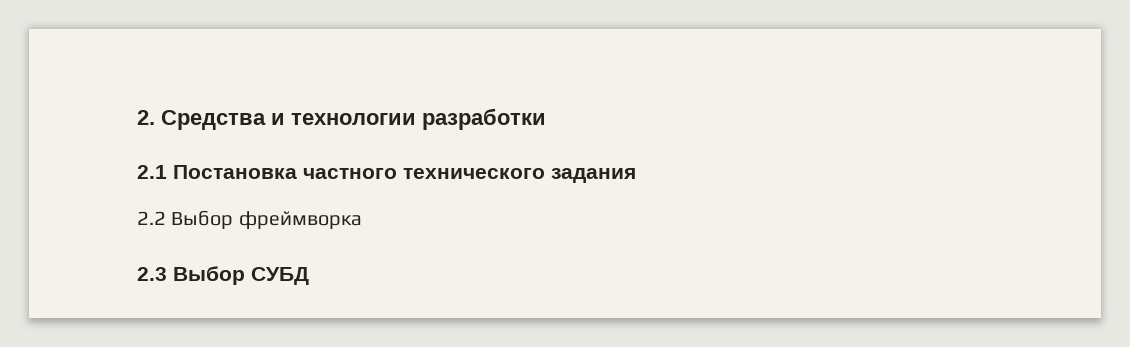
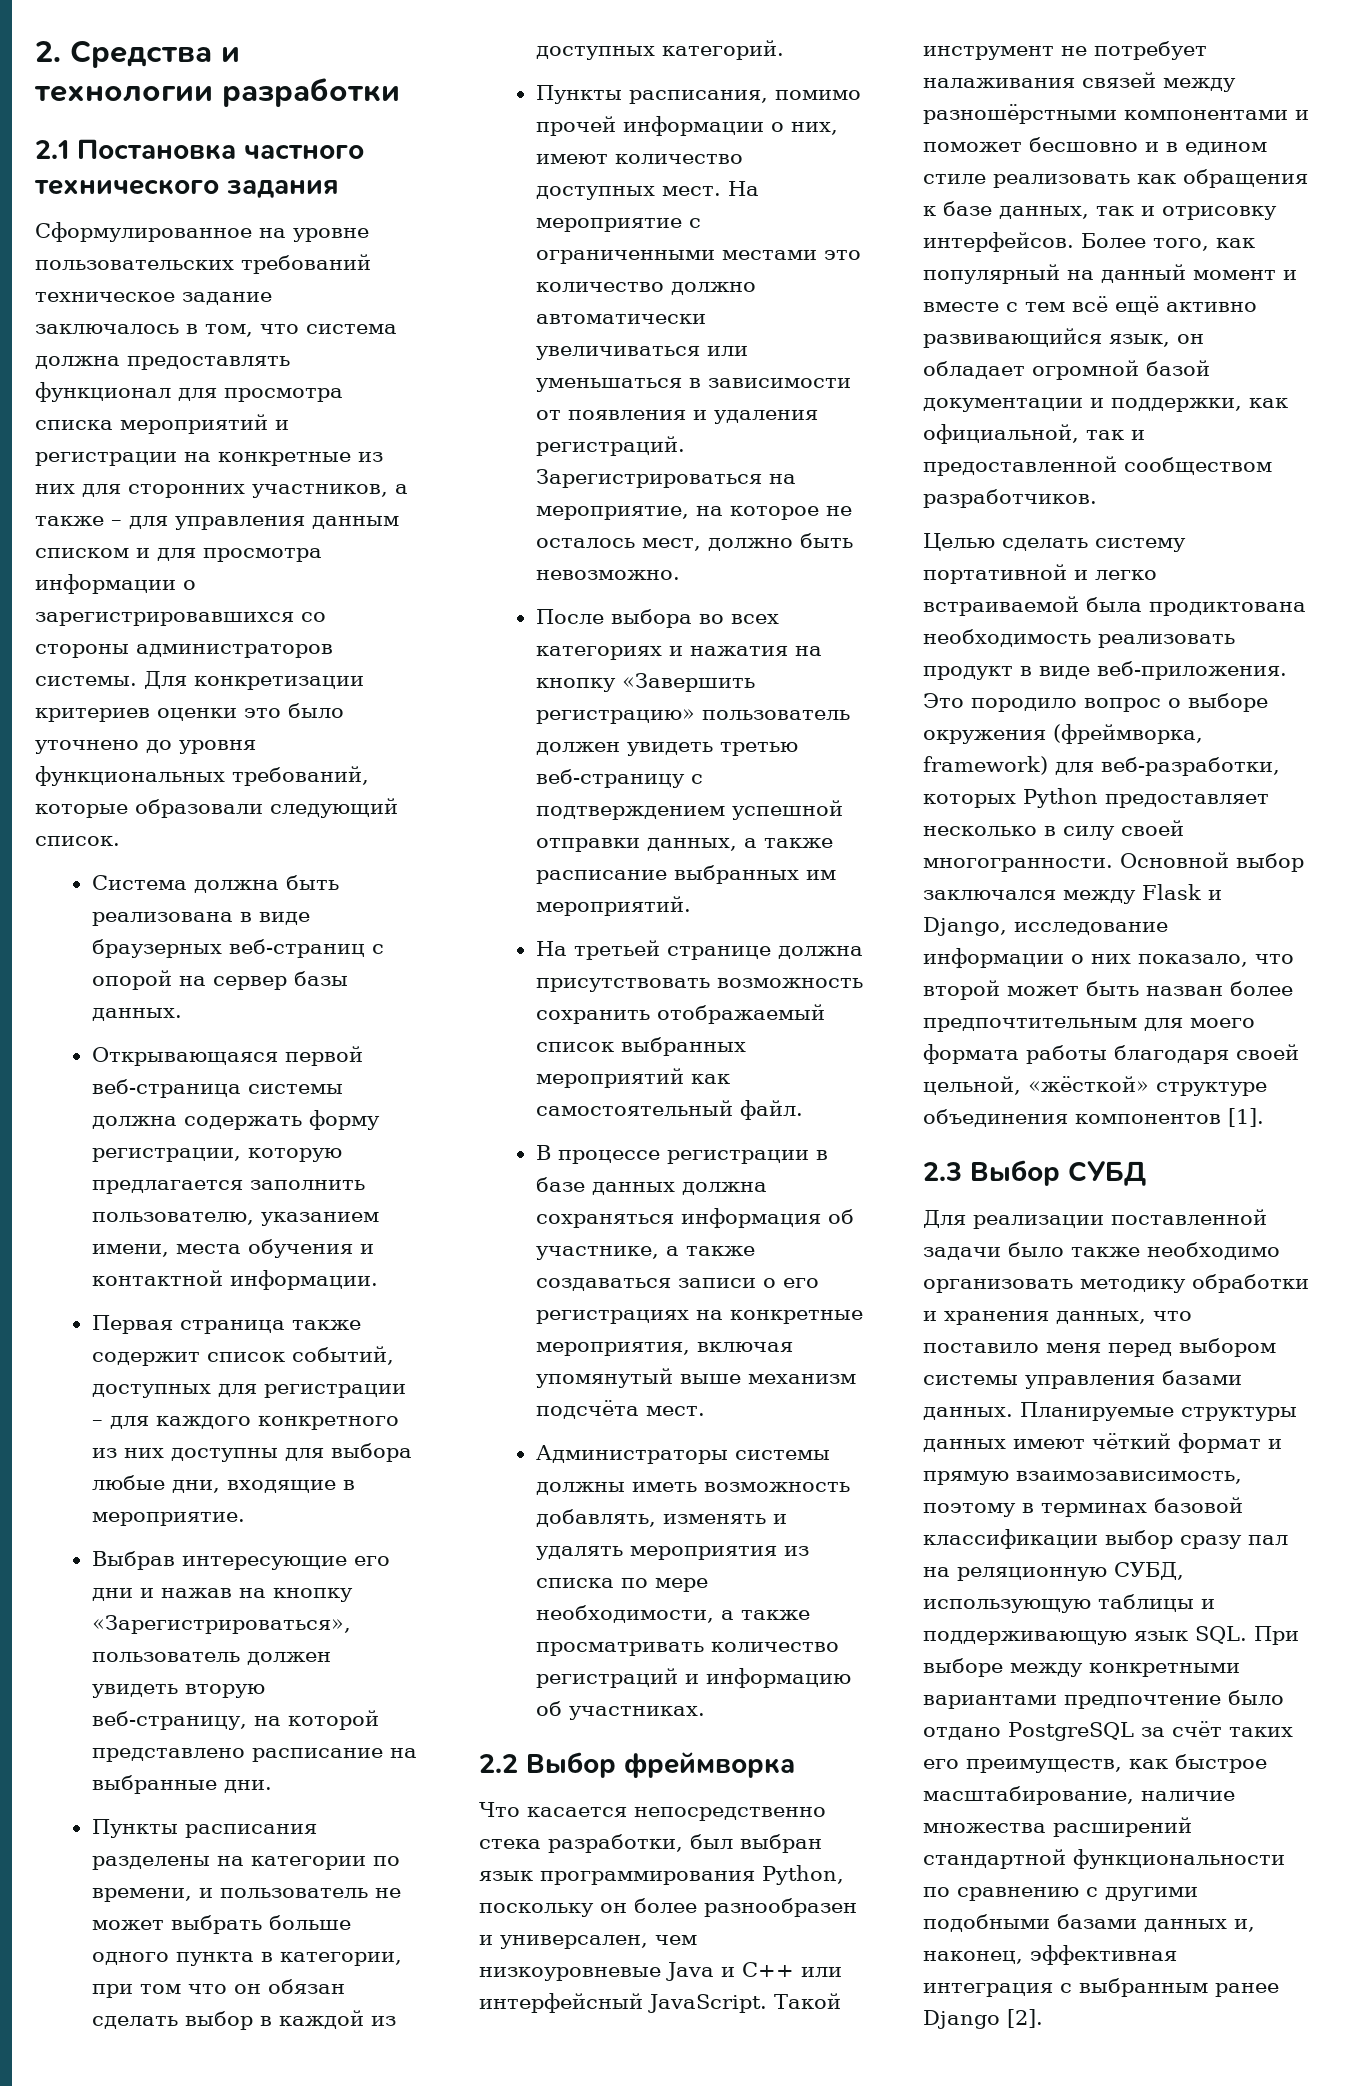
[137,210,362,229] [137,266,309,285] 2.2 Выбор фреймворка // 2.3 Выбор СУБД -> [35,222,369,242] [35,254,371,274] [35,292,272,305] [35,324,397,337] [35,356,290,370] [35,382,343,402] [35,414,289,434] [35,452,383,466] [35,484,408,498] [35,516,399,530] [35,548,322,562] [35,574,196,594] [35,612,326,626] [35,644,333,658] [35,671,364,690] [35,703,344,722] [35,740,256,754] [35,766,369,786] [35,798,398,818] [35,836,120,846] [91,875,339,893] [91,912,310,926] [91,939,384,958] [91,970,348,990] [91,1008,182,1021] [91,1046,363,1066] [91,1079,343,1098] [91,1110,380,1130] [91,1148,342,1162] [91,1180,365,1194] [91,1212,379,1226] [91,1239,374,1258] [91,1270,378,1290] [91,1315,361,1334] [91,1346,394,1366] [91,1384,406,1398] [91,1416,399,1430] [91,1443,412,1462] [91,1475,355,1493] [91,1512,245,1526] [91,1551,390,1570] [91,1588,353,1602] [91,1615,351,1634] [91,1652,331,1665] [91,1684,265,1698] [91,1710,379,1730] [91,1748,417,1762] [91,1775,272,1794] [91,1819,317,1838] [91,1856,400,1870] [91,1888,401,1902] [91,1915,351,1934] [91,1952,402,1966] [91,1979,345,1998] [91,2010,396,2030] [535,40,784,60] [535,85,861,104] [535,116,838,136] [535,154,743,164] [535,181,759,200] [535,218,701,232] [535,250,861,264] [535,282,756,295] [535,314,706,324] [535,346,748,360] [535,378,851,392] [535,410,818,424] [535,436,685,456] [535,469,796,488] [535,506,852,520] [535,533,853,551] [535,570,680,580] [535,609,779,628] [535,646,822,660] [535,673,755,692] [535,709,850,724] [535,742,798,756] [535,769,703,788] [535,800,843,820] [535,838,833,852] [535,865,836,884] [535,896,691,916] [535,940,863,960] [535,978,863,992] [535,1004,825,1024] [535,1037,746,1056] [535,1068,730,1088] [535,1100,803,1120] [535,1145,828,1164] [535,1177,767,1195] [535,1208,854,1228] [535,1246,755,1260] [535,1278,819,1291] [535,1310,863,1324] [535,1342,793,1356] [535,1368,856,1388] [535,1400,705,1419] [535,1445,830,1464] [535,1482,850,1495] [535,1509,787,1527] [535,1546,809,1560] [535,1578,708,1592] [535,1605,810,1623] [535,1642,839,1656] [535,1668,851,1688] [535,1701,705,1720] [479,1752,795,1778] [479,1802,826,1821] [479,1834,822,1853] [479,1865,844,1885] [479,1898,857,1917] [479,1935,697,1949] [479,1962,842,1981] [479,1993,841,2013] [923,41,1207,60] [923,72,1236,92] [923,104,1309,124] [923,137,1267,155] [923,169,1308,188] [923,201,1277,220] [923,232,1255,252] [923,264,1297,284] [923,296,1257,315] [923,328,1204,348] [923,360,1210,380] [923,398,1288,412] [923,424,1145,444] [923,456,1272,476] [923,489,1097,508] [923,533,1186,552] [923,564,1157,584] [923,596,1306,616] [923,629,1235,648] [923,661,1287,680] [923,693,1268,712] [923,724,1203,744] [923,756,1280,776] [923,788,1269,808] [923,820,1184,840] [923,852,1304,872] [923,884,1222,904] [923,917,1168,936] [923,948,1294,968] [923,980,1293,1000] [923,1018,1255,1032] [923,1044,1299,1064] [923,1076,1267,1096] [923,1108,1264,1127] [923,1160,1146,1186] [923,1209,1267,1229] [923,1242,1280,1260] [923,1274,1309,1293] [923,1311,1192,1325] [923,1338,1276,1357] [923,1370,1242,1389] [923,1402,1297,1421] [923,1433,1282,1453] [923,1471,1242,1485] [923,1497,1243,1517] [923,1529,1288,1549] [923,1562,1184,1581] [923,1594,1215,1613] [923,1626,1299,1645] [923,1658,1240,1677] [923,1690,1284,1709] [923,1721,1293,1741] [923,1754,1267,1773] [923,1786,1235,1805] [923,1817,1192,1837] [923,1849,1285,1869] [923,1887,1198,1901] [923,1914,1255,1932] [923,1945,1177,1965] [923,1978,1279,1997] [923,2009,1043,2029] Сформулированное на уровне пользовательских требований техническое задание заключалось в том, что система должна предоставлять функционал для просмотра списка мероприятий и регистрации на конкретные из них для сторонних участников, а также – для управления данным списком и для просмотра информации о зарегистрировавшихся со стороны администраторов системы. Для конкретизации критериев оценки это было уточнено до уровня функциональных требований, которые образовали следующий список. // Система должна быть реализована в виде браузерных веб-страниц с опорой на сервер базы данных. // Открывающаяся первой веб-страница системы должна содержать форму регистрации, которую предлагается заполнить пользователю, указанием имени, места обучения и контактной информации. // Первая страница также содержит список событий, доступных для регистрации – для каждого конкретного из них доступны для выбора любые дни, входящие в мероприятие. // Выбрав интересующие его дни и нажав на кнопку «Зарегистрироваться», пользователь должен увидеть вторую веб-страницу, на которой представлено расписание на выбранные дни. // Пункты расписания разделены на категории по времени, и пользователь не может выбрать больше одного пункта в категории, при том что он обязан сделать выбор в каждой из доступных категорий. // Пункты расписания, помимо прочей информации о них, имеют количество доступных мест. На мероприятие с ограниченными местами это количество должно автоматически увеличиваться или уменьшаться в зависимости от появления и удаления регистраций. Зарегистрироваться на мероприятие, на которое не осталось мест, должно быть невозможно. // После выбора во всех категориях и нажатия на кнопку «Завершить регистрацию» пользователь должен увидеть третью веб-страницу с подтверждением успешной отправки данных, а также расписание выбранных им мероприятий. // На третьей странице должна присутствовать возможность сохранить отображаемый список выбранных мероприятий как самостоятельный файл. // В процессе регистрации в базе данных должна сохраняться информация об участнике, а также создаваться записи о его регистрациях на конкретные мероприятия, включая упомянутый выше механизм подсчёта мест. // Администраторы системы должны иметь возможность добавлять, изменять и удалять мероприятия из списка по мере необходимости, а также просматривать количество регистраций и информацию об участниках. // 2.2 Выбор фреймворка // Что касается непосредственно стека разработки, был выбран язык программирования Python, поскольку он более разнообразен и универсален, чем низкоуровневые Java и C++ или интерфейсный JavaScript. Такой инструмент не потребует налаживания связей между разношёрстными компонентами и поможет бесшовно и в едином стиле реализовать как обращения к базе данных, так и отрисовку интерфейсов. Более того, как популярный на данный момент и вместе с тем всё ещё активно развивающийся язык, он обладает огромной базой документации и поддержки, как официальной, так и предоставленной сообществом разработчиков. // Целью сделать систему портативной и легко встраиваемой была продиктована необходимость реализовать продукт в виде веб-приложения. Это породило вопрос о выборе окружения (фреймворка, framework) для веб-разработки, которых Python предоставляет несколько в силу своей многогранности. Основной выбор заключался между Flask и Django, исследование информации о них показало, что второй может быть назван более предпочтительным для моего формата работы благодаря своей цельной, «жёсткой» структуре объединения компонентов [1]. // 2.3 Выбор СУБД // Для реализации поставленной задачи было также необходимо организовать методику обработки и хранения данных, что поставило меня перед выбором системы управления базами данных. Планируемые структуры данных имеют чёткий формат и прямую взаимозависимость, поэтому в терминах базовой классификации выбор сразу пал на реляционную СУБД, использующую таблицы и поддерживающую язык SQL. При выборе между конкретными вариантами предпочтение было отдано PostgreSQL за счёт таких его преимуществ, как быстрое масштабирование, наличие множества расширений стандартной функциональности по сравнению с другими подобными базами данных и, наконец, эффективная интеграция с выбранным ранее Django [2].

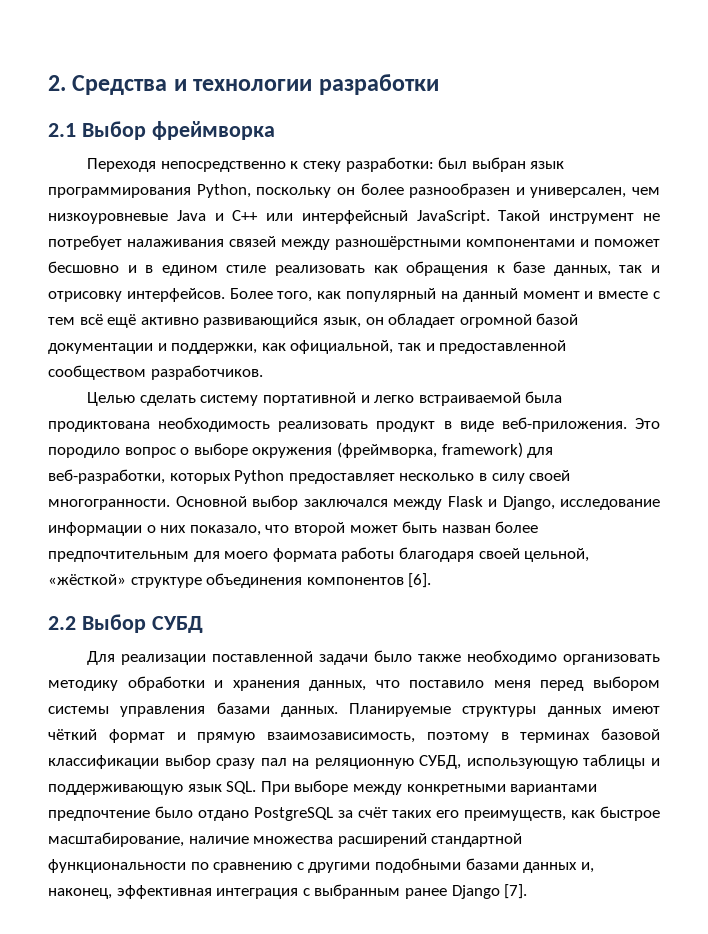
[77,139,364,161] [34,178,339,198] [35,222,369,242] [35,254,371,274] [35,292,272,305] [35,324,397,337] [35,356,290,370] [35,382,343,402] [35,414,289,434] [35,452,383,466] [35,484,408,498] [35,516,399,530] [35,548,322,562] [35,574,196,594] [35,612,326,626] [35,644,333,658] [35,671,364,690] [35,703,344,722] [35,740,256,754] [35,766,369,786] [35,798,398,818] [35,836,120,846] [91,875,339,893] [91,912,310,926] [91,939,384,958] [91,970,348,990] [91,1008,182,1021] [91,1046,363,1066] [91,1079,343,1098] [91,1110,380,1130] [91,1148,342,1162] [91,1180,365,1194] [91,1212,379,1226] [91,1239,374,1258] [91,1270,378,1290] [91,1315,361,1334] [91,1346,394,1366] [91,1384,406,1398] [91,1416,399,1430] [91,1443,412,1462] [91,1475,355,1493] [91,1512,245,1526] [91,1551,390,1570] [91,1588,353,1602] [91,1615,351,1634] [91,1652,331,1665] [91,1684,265,1698] [91,1710,379,1730] [91,1748,417,1762] [91,1775,272,1794] [91,1819,317,1838] [91,1856,400,1870] [91,1888,401,1902] [91,1915,351,1934] [91,1952,402,1966] [91,1979,345,1998] [91,2010,396,2030] [535,40,784,60] [535,85,861,104] [535,116,838,136] [535,154,743,164] [535,181,759,200] [535,218,701,232] [535,250,861,264] [535,282,756,295] [535,314,706,324] [535,346,748,360] [535,378,851,392] [535,410,818,424] [535,436,685,456] [535,469,796,488] [535,506,852,520] [535,533,853,551] [535,570,680,580] [535,609,779,628] [535,646,822,660] [535,673,755,692] [535,709,850,724] [535,742,798,756] [535,769,703,788] [535,800,843,820] [535,838,833,852] [535,865,836,884] [535,896,691,916] [535,940,863,960] [535,978,863,992] [535,1004,825,1024] [535,1037,746,1056] [535,1068,730,1088] [535,1100,803,1120] [535,1145,828,1164] [535,1177,767,1195] [535,1208,854,1228] [535,1246,755,1260] [535,1278,819,1291] [535,1310,863,1324] [535,1342,793,1356] [535,1368,856,1388] [535,1400,705,1419] [535,1445,830,1464] [535,1482,850,1495] [535,1509,787,1527] [535,1546,809,1560] [535,1578,708,1592] [535,1605,810,1623] [535,1642,839,1656] [535,1668,851,1688] [535,1701,705,1720] [479,1752,795,1778] [479,1802,826,1821] [479,1834,683,1853] Постановка частного технического задания // Сформулированное на уровне пользовательских требований техническое задание заключалось в том, что система должна предоставлять функционал для просмотра списка мероприятий и регистрации на конкретные из них для сторонних участников, а также – для управления данным списком и для просмотра информации о зарегистрировавшихся со стороны администраторов системы. Для конкретизации критериев оценки это было уточнено до уровня функциональных требований, которые образовали следующий список. // Система должна быть реализована в виде браузерных веб-страниц с опорой на сервер базы данных. // Открывающаяся первой веб-страница системы должна содержать форму регистрации, которую предлагается заполнить пользователю, указанием имени, места обучения и контактной информации. // Первая страница также содержит список событий, доступных для регистрации – для каждого конкретного из них доступны для выбора любые дни, входящие в мероприятие. // Выбрав интересующие его дни и нажав на кнопку «Зарегистрироваться», пользователь должен увидеть вторую веб-страницу, на которой представлено расписание на выбранные дни. // Пункты расписания разделены на категории по времени, и пользователь не может выбрать больше одного пункта в категории, при том что он обязан сделать выбор в каждой из доступных категорий. // Пункты расписания, помимо прочей информации о них, имеют количество доступных мест. На мероприятие с ограниченными местами это количество должно автоматически увеличиваться или уменьшаться в зависимости от появления и удаления регистраций. Зарегистрироваться на мероприятие, на которое не осталось мест, должно быть невозможно. // После выбора во всех категориях и нажатия на кнопку «Завершить регистрацию» пользователь должен увидеть третью веб-страницу с подтверждением успешной отправки данных, а также расписание выбранных им мероприятий. // На третьей странице должна присутствовать возможность сохранить отображаемый список выбранных мероприятий как самостоятельный файл. // В процессе регистрации в базе данных должна сохраняться информация об участнике, а также создаваться записи о его регистрациях на конкретные мероприятия, включая упомянутый выше механизм подсчёта мест. // Администраторы системы должны иметь возможность добавлять, изменять и удалять мероприятия из списка по мере необходимости, а также просматривать количество регистраций и информацию об участниках. // 2.2 Выбор фреймворка // Что касается непосредственно стека разработки, -> [81,121,275,140] [87,157,434,172] Выбор фреймворка // Переходя непосредственно к стеку разработки:
[1228,1108,1264,1127] [923,1162,962,1181] [1]. // 2.3 -> [408,573,432,588] [48,616,76,630] [6]. // 2.2
[1007,2009,1043,2028] [2]. -> [504,884,528,899] [7].

